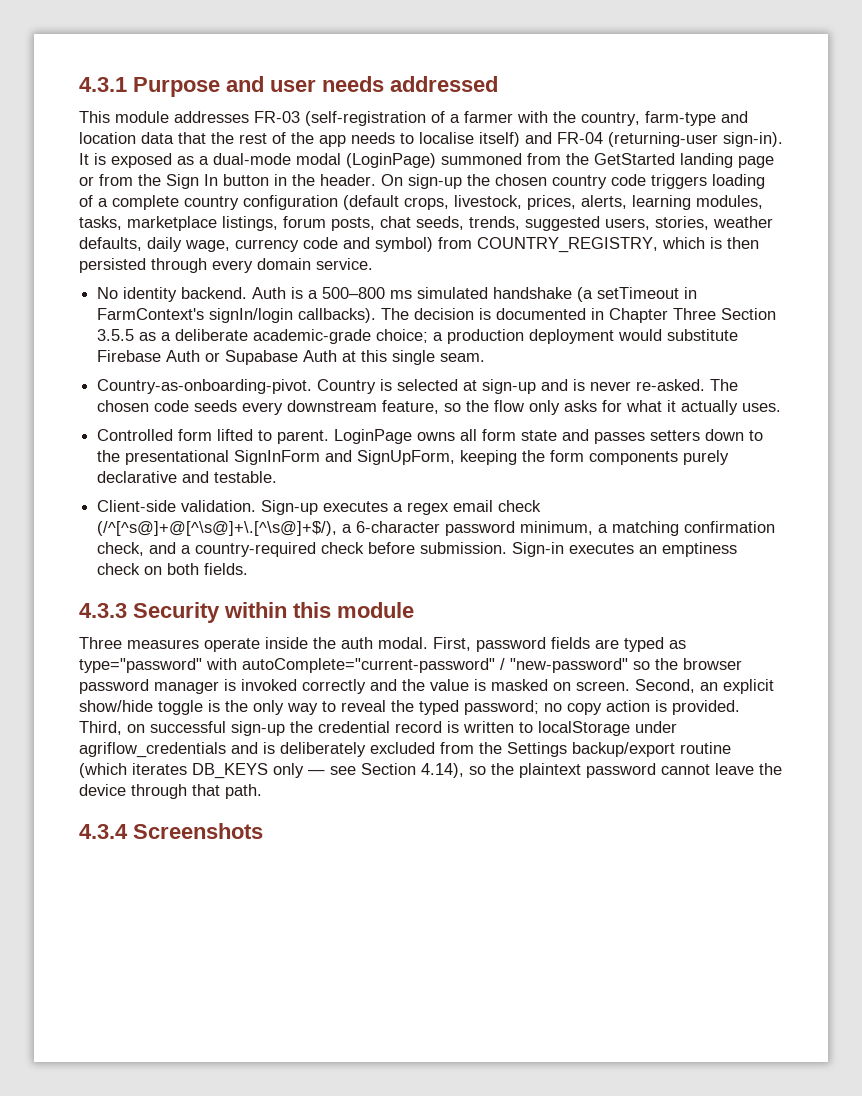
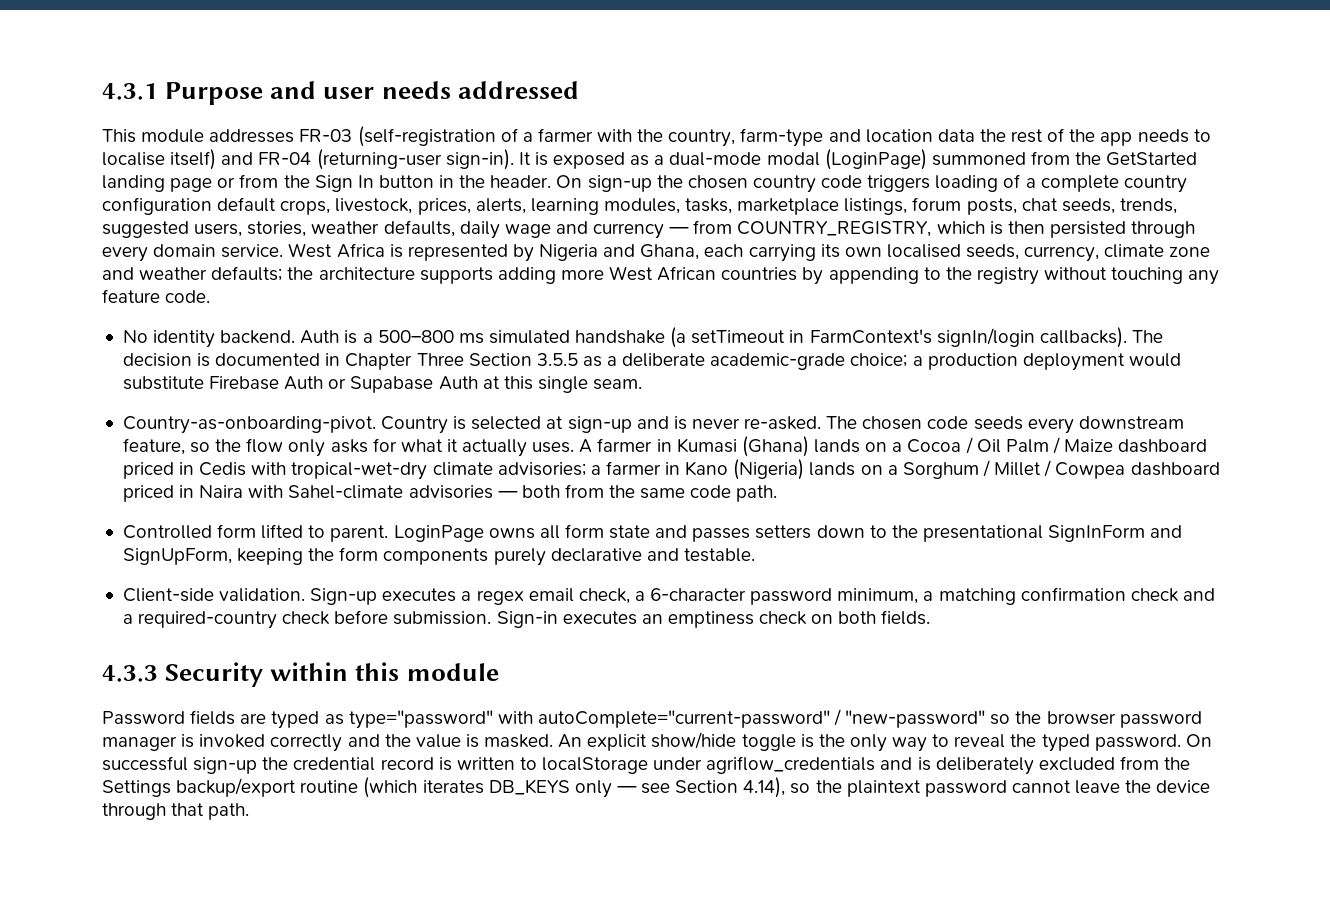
[178,132,206,144] that -> (975, 135) none
[343,195,399,210] (default -> [217,197,277,212] default
[185,237,433,252] wage, currency code and symbol) -> [504,221,690,239] wage and currency —
(373, 264) none -> [288,243,1211,262] [102,266,1220,285] [102,289,211,303] West Africa is represented by Nigeria and Ghana, each carrying its own localised seeds, currency, climate zone and weather defaults; the architecture supports adding more West African countries by appending to the registry without touching any feature code.
(782, 407) none -> [579,436,1208,457] [122,459,1220,480] [122,484,778,502] A farmer in Kumasi (Ghana) lands on a Cocoa / Oil Palm / Maize dashboard priced in Cedis with tropical-wet-dry climate advisories; a farmer in Kano (Nigeria) lands on a Sorghum / Millet / Cowpea dashboard priced in Naira with Sahel-climate advisories — both from the same code path.
[498,500,542,512] [97,521,338,536] check (/^[^s@]+@[^\s@]+\.[^\s@]+$/), -> [578,588,630,604] check,
[97,542,145,556] check, -> [1130,588,1179,602] check
[195,542,317,557] country-required -> [138,611,278,629] required-country
[79,637,546,652] Three measures operate inside the auth modal. First, password -> [102,711,185,725] Password
[491,679,718,693] masked on screen. Second, an -> [484,734,583,748] masked. An
[464,700,740,715] [79,721,145,735] password; no copy action is provided. Third, on -> [1094,734,1212,751] password. On
[79,823,263,839] // 4.3.4 Screenshots -> (250, 811) none

